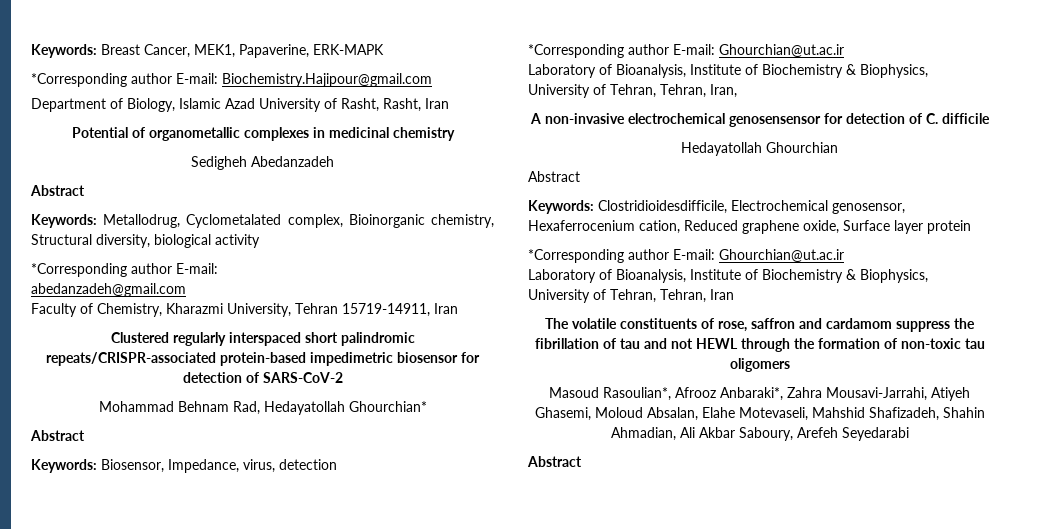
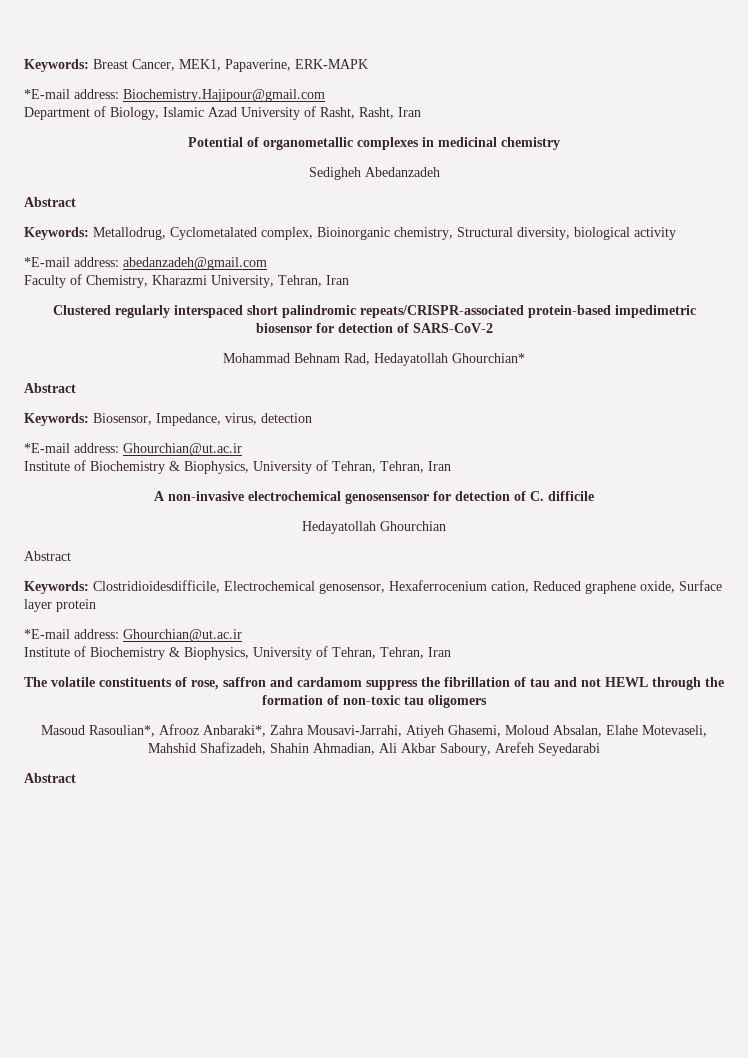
[31,73,218,87] *Corresponding author E-mail: -> [24,89,119,99] *E-mail address:
[31,263,218,277] *Corresponding author E-mail: // -> [24,257,119,267] *E-mail address:
[295,303,430,317] Tehran 15719-14911, -> [278,275,322,287] Tehran,
[528,44,844,58] [528,64,928,78] [528,84,737,98] *Corresponding author E-mail: Ghourchian@ut.ac.ir // Laboratory of Bioanalysis, Institute of Biochemistry & Biophysics, University of Tehran, Tehran, Iran, -> [24,443,242,456] [24,460,451,474] *E-mail address: Ghourchian@ut.ac.ir // Institute of Biochemistry & Biophysics, University of Tehran, Tehran, Iran
[528,249,844,263] [528,269,686,283] *Corresponding author E-mail: Ghourchian@ut.ac.ir // Laboratory of Bioanalysis, -> [24,629,242,642] *E-mail address: Ghourchian@ut.ac.ir //

